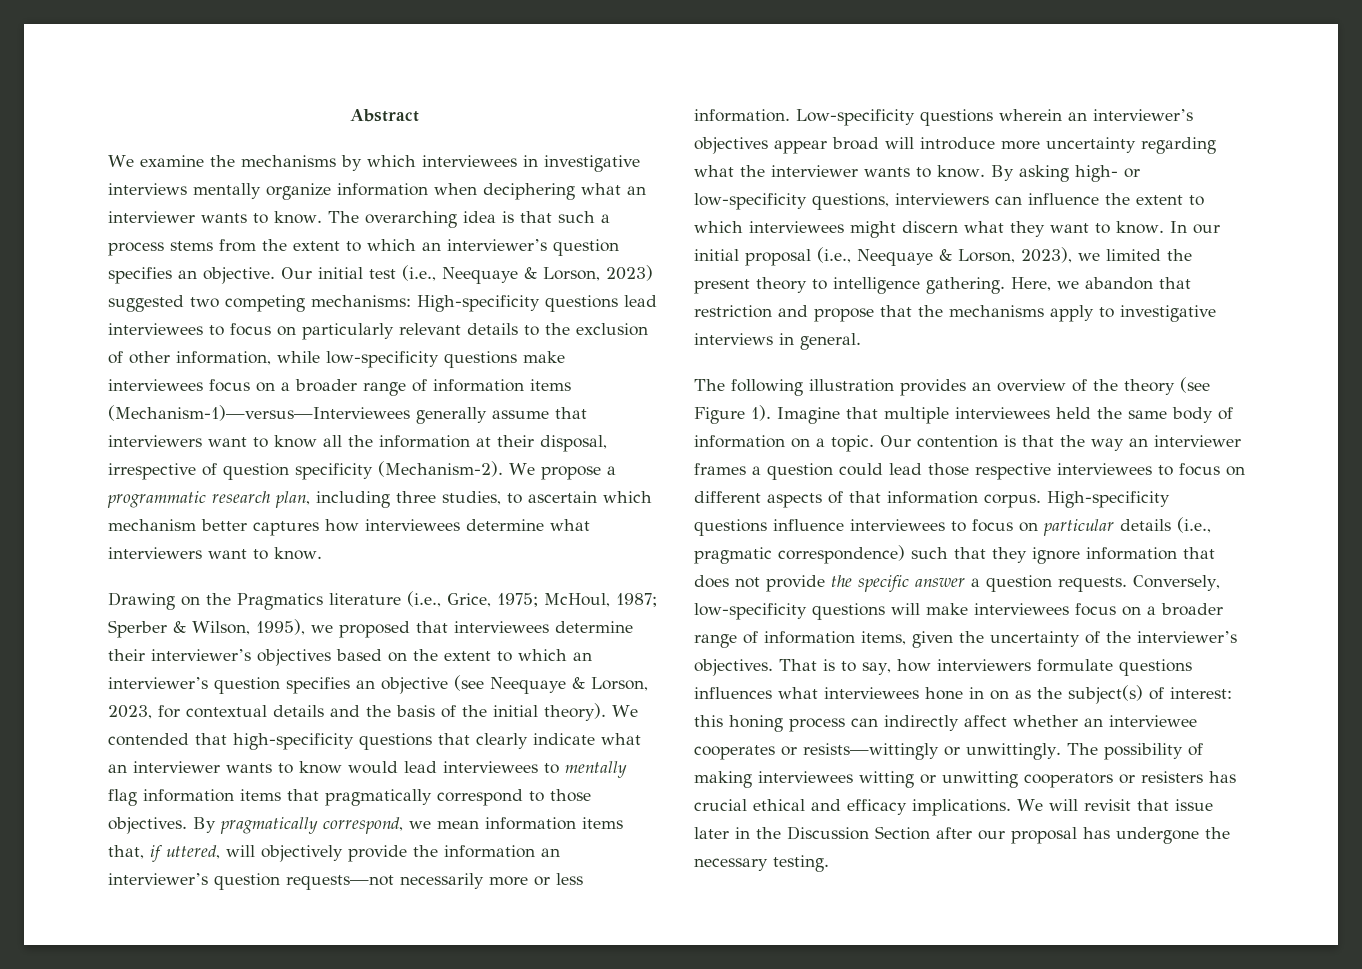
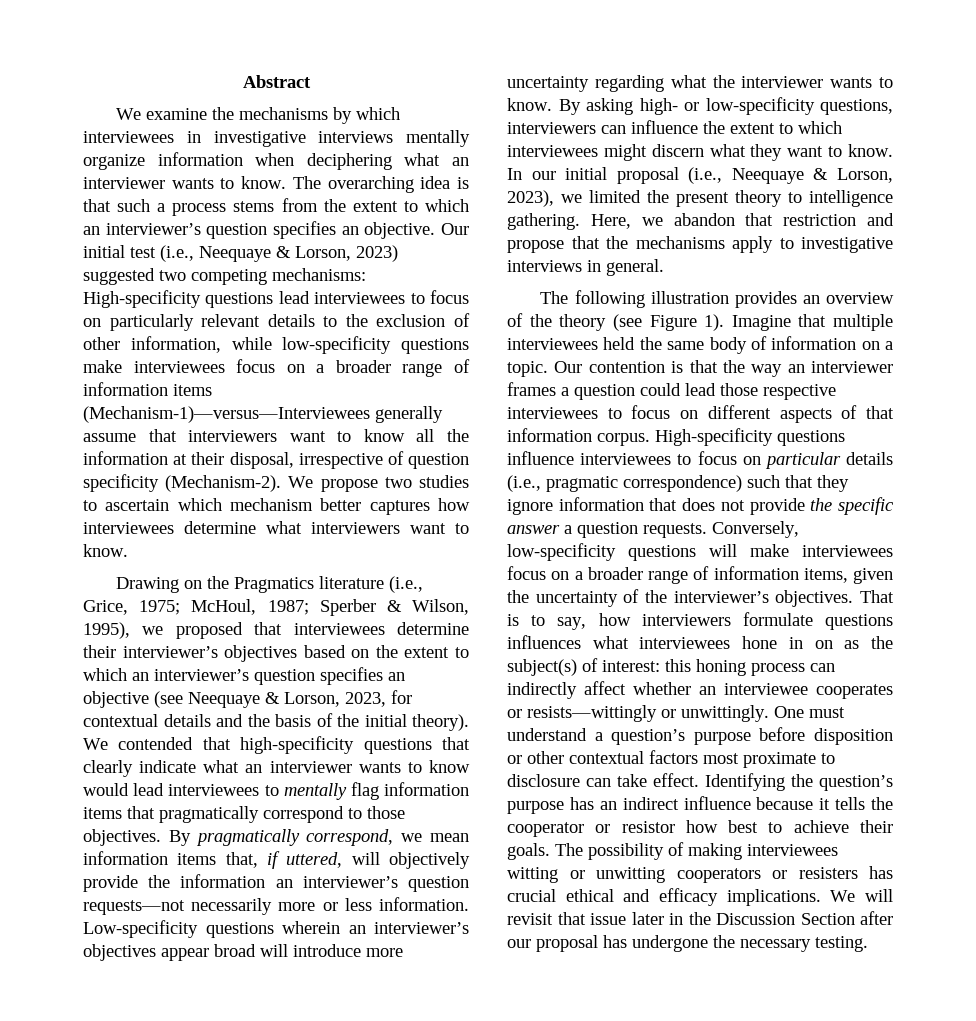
[606,466,616,475] [107,491,501,508] a programmatic research plan, including three studies, -> [384,475,469,488] two studies
(1061, 751) none -> [774,706,845,718] [507,727,893,745] [507,750,835,768] [507,773,893,791] [507,796,893,814] [507,820,893,837] [507,843,550,860] One must understand a question’s purpose before disposition or other contextual factors most proximate to disclosure can take effect. Identifying the question’s purpose has an indirect influence because it tells the cooperator or resistor how best to achieve their goals.

